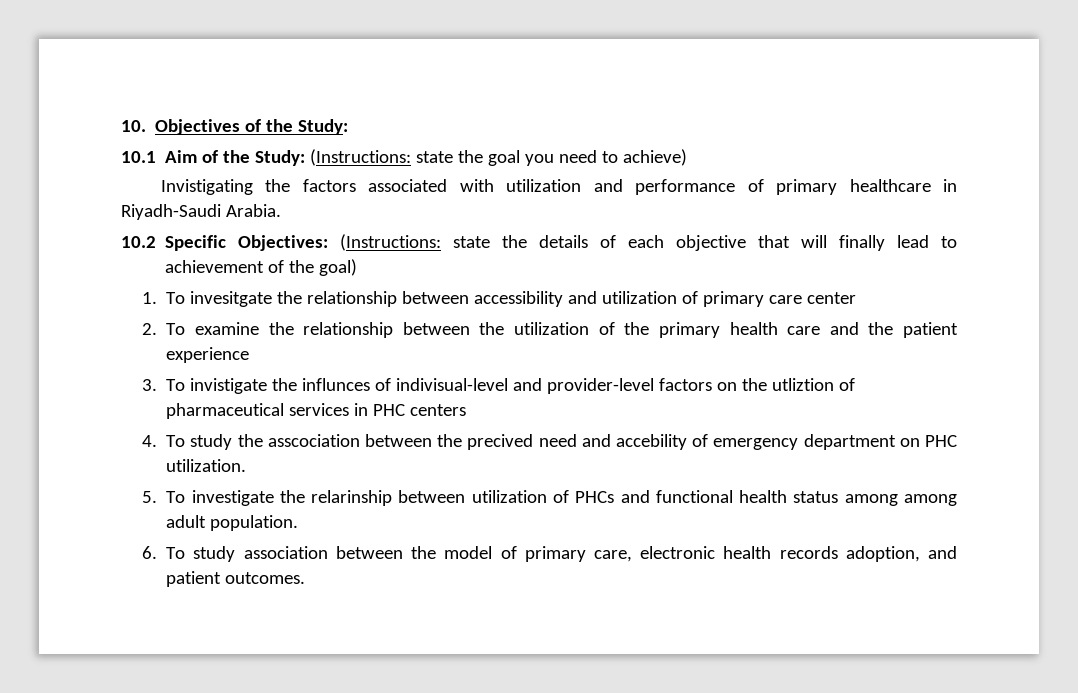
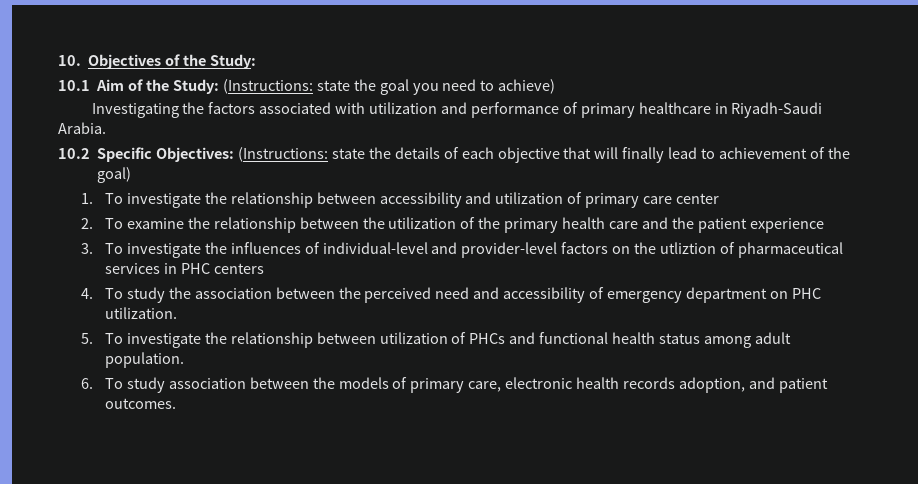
[160,179,253,195] Invistigating -> [91,103,179,118] Investigating
[190,291,273,307] invesitgate -> [126,193,201,208] investigate
[190,378,509,394] invistigate the influnces of indivisual-level -> [126,242,428,258] investigate the influences of individual-level
[267,434,534,450] asscociation between the precived -> [194,287,432,303] association between the perceived
[616,434,688,450] accebility -> [503,287,586,303] accessibility
[311,490,393,506] relarinship -> [230,332,313,348] relationship
[904,494,958,506] among -> (751, 342) none
[444,546,493,559] model -> [338,377,389,389] models

